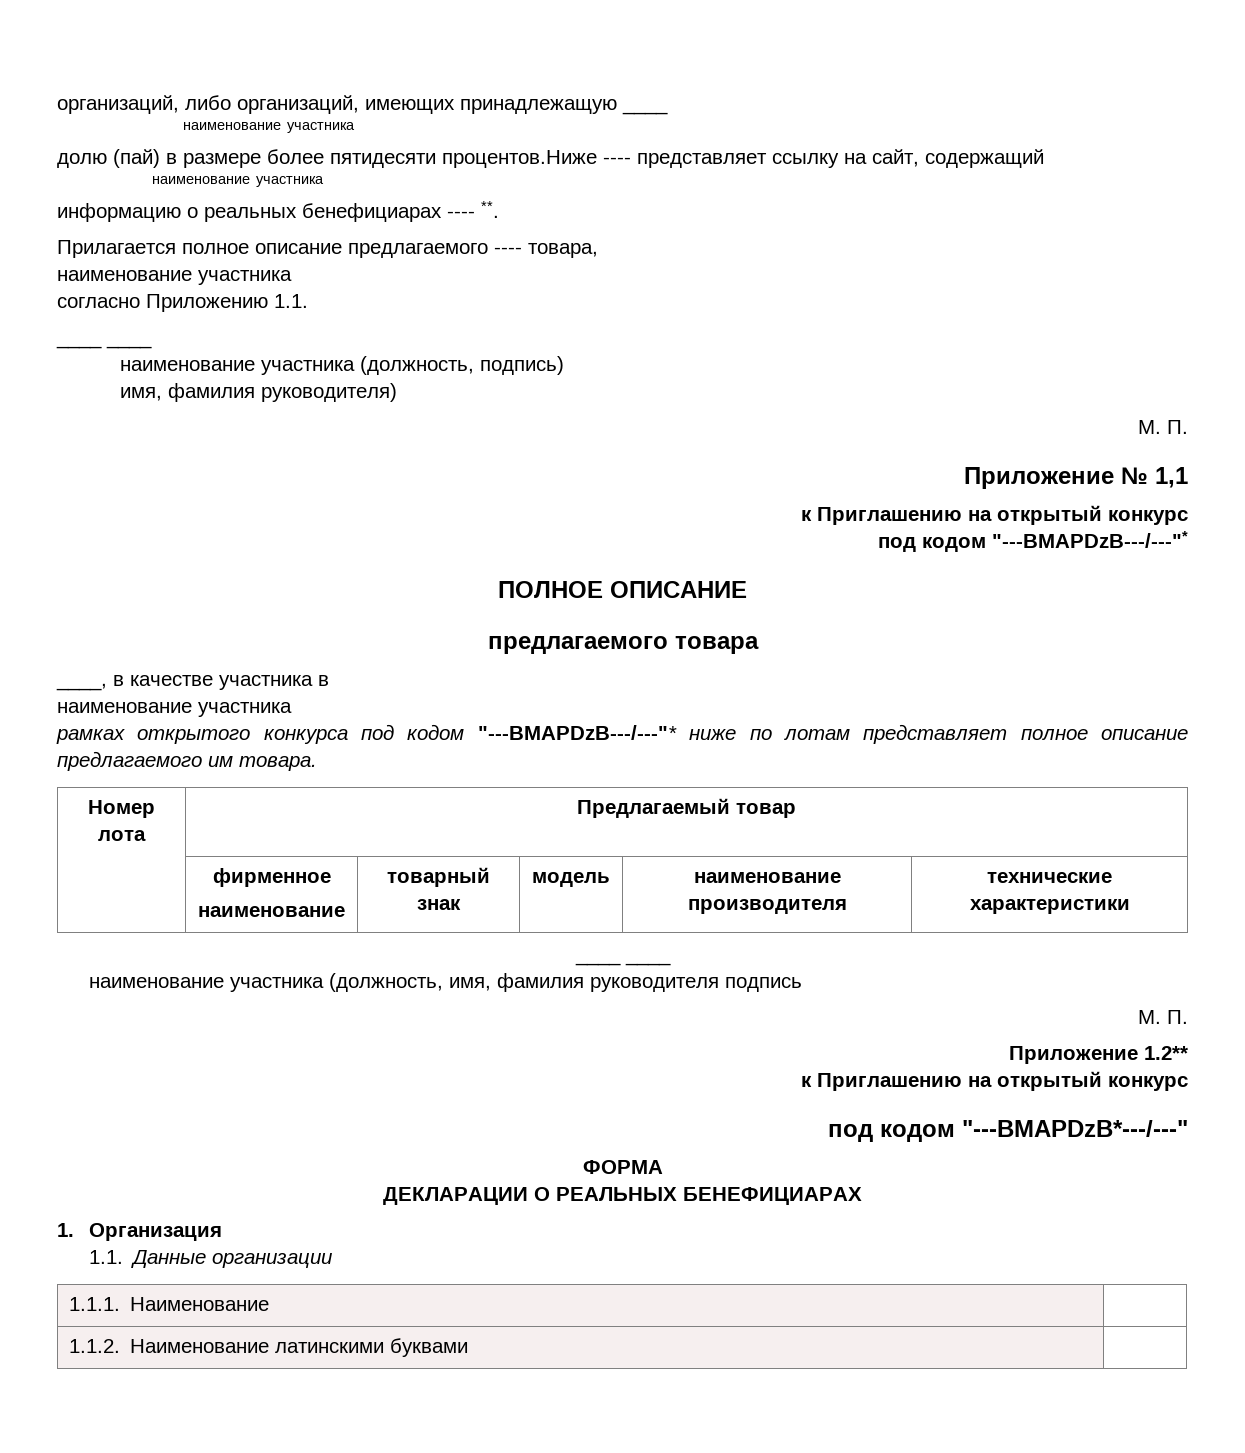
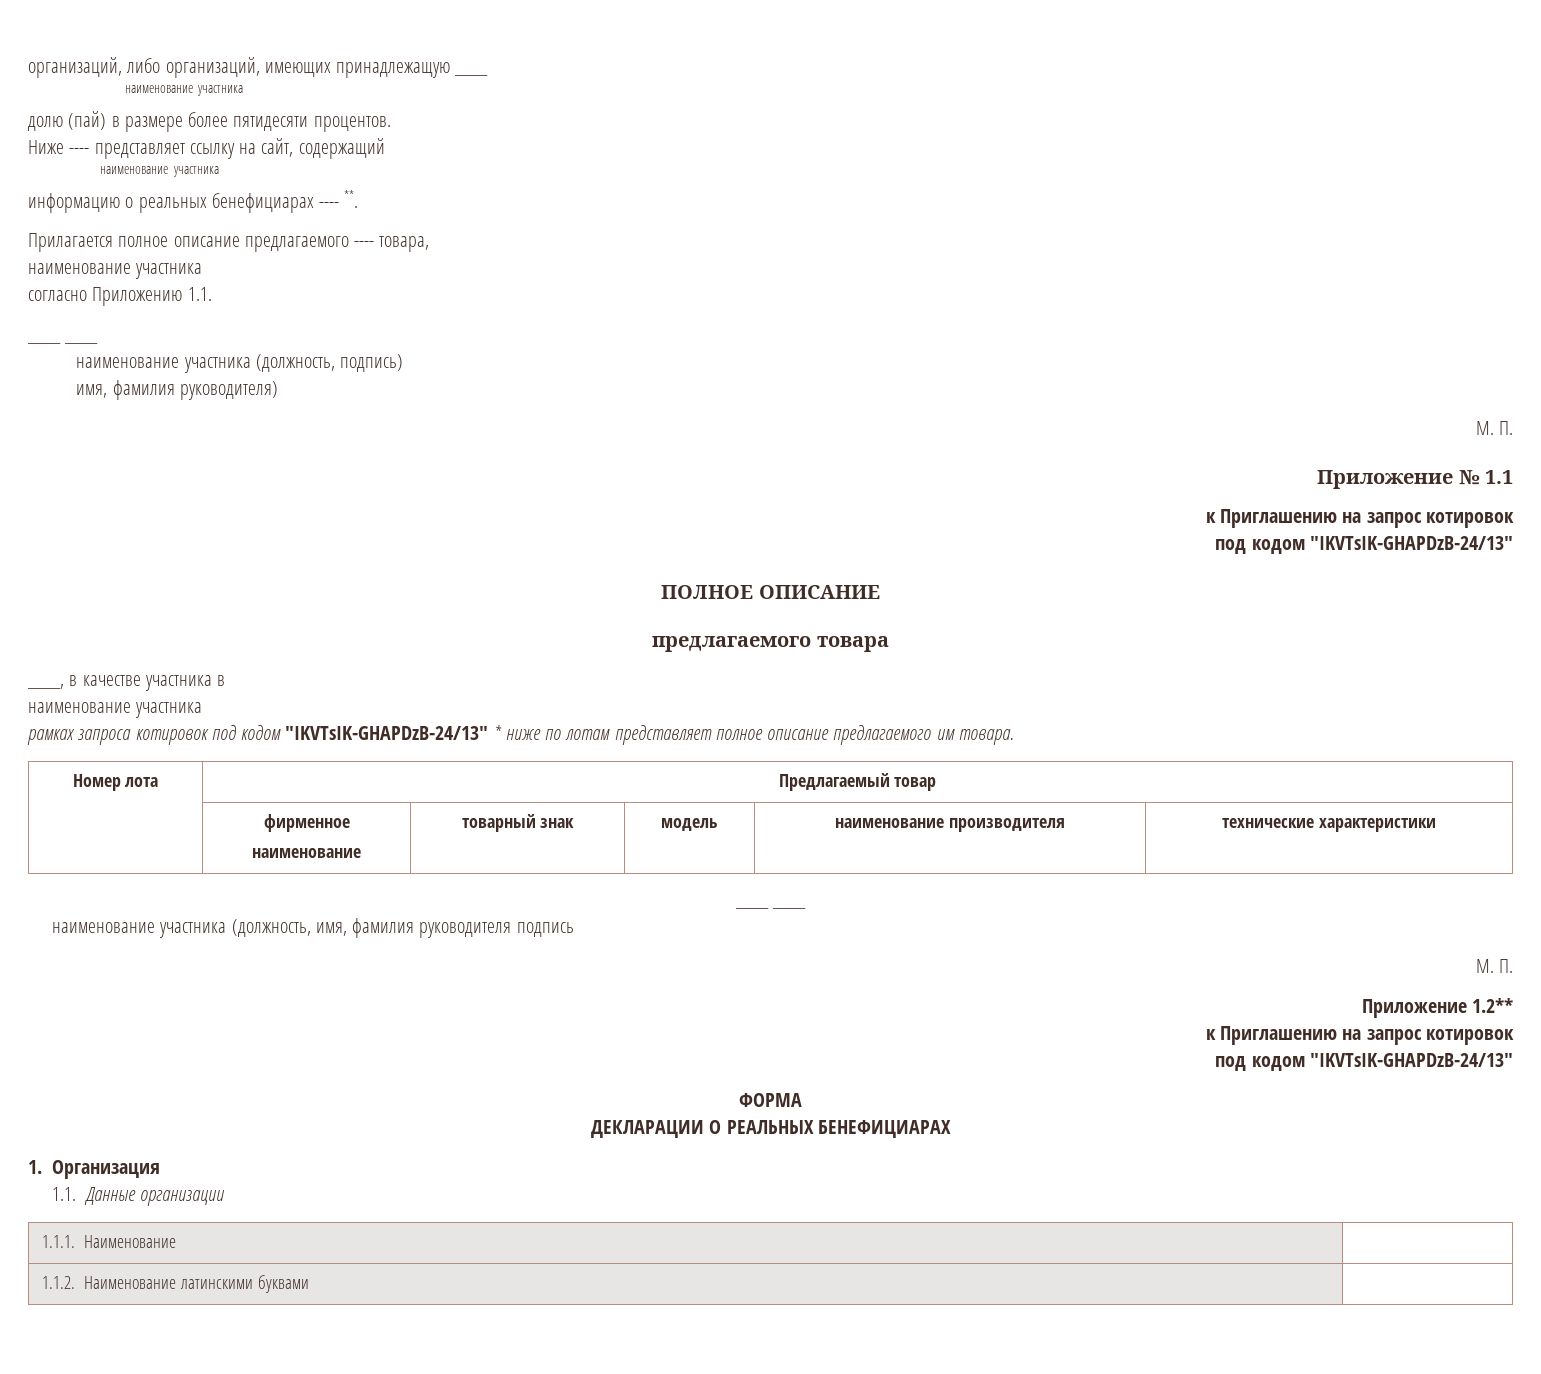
[442,150,597,168] процентов.Ниже -> [313,116,391,132] [28,140,64,154] процентов. // Ниже
[1155,467,1188,488] [801,505,1188,525] [878,531,1188,552] 1,1 // к Приглашению на открытый конкурс // под кодом "---BMAPDzB---/---"* -> [1485,470,1514,484] [1205,509,1515,528] [1215,536,1514,554] 1.1 // к Приглашению на запрос котировок // под кодом "IKVTsIK-GHAPDzB-24/13"
[137,724,677,744] открытого конкурса под кодом "---BMAPDzB---/---"* -> [78,725,502,745] запроса котировок под кодом "IKVTsIK-GHAPDzB-24/13" *
[997,1071,1188,1091] [828,1120,1188,1142] открытый конкурс // под кодом "---BMAPDzB*---/---" -> [1366,1029,1515,1045] [1215,1053,1514,1071] запрос котировок // под кодом "IKVTsIK-GHAPDzB-24/13"

